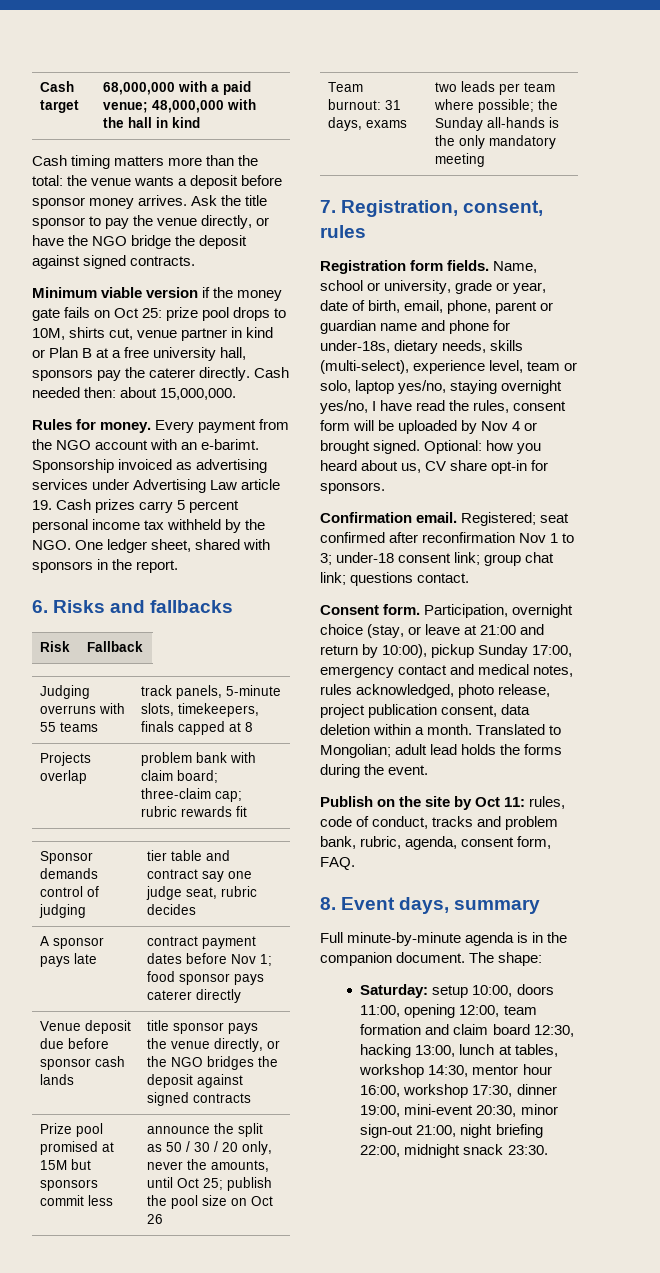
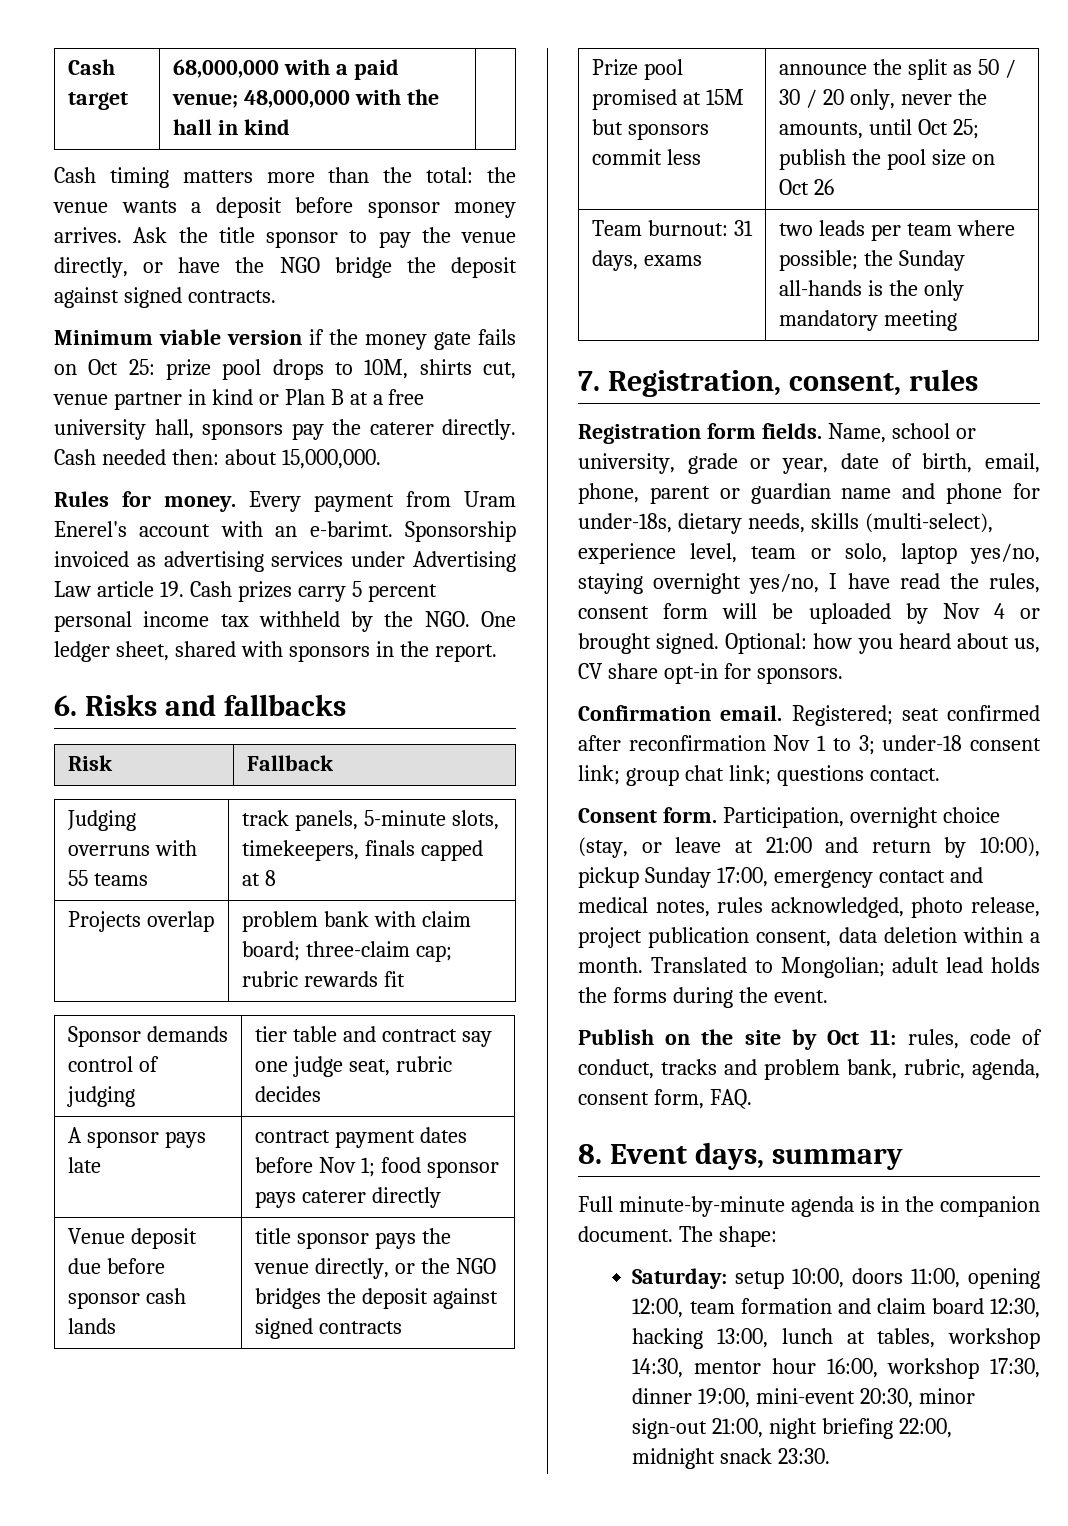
[32,439,92,450] the NGO -> [464,491,516,507] [54,521,127,537] Uram Enerel's

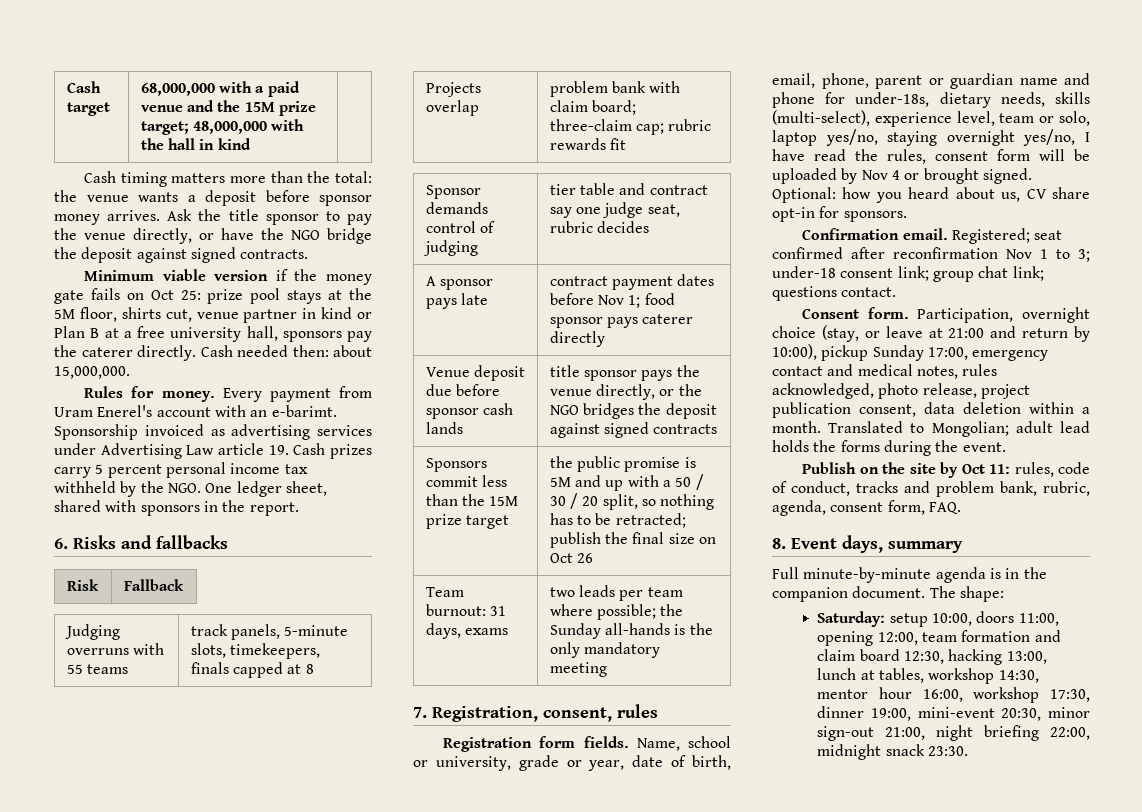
[172,93,239,108] venue; -> [140,100,316,116] [140,121,189,135] venue and the 15M prize target;
[272,359,409,380] drops to 10M, -> [287,288,372,304] [54,307,117,322] stays at the 5M floor,
[592,59,683,80] [592,89,744,110] [592,119,709,140] [592,149,701,165] [779,59,972,80] Prize pool promised at 15M but sponsors commit less | announce the split as -> [425,458,487,472] [425,475,507,487] [425,494,519,506] [425,514,509,529] [549,456,696,472] [549,475,671,491] Sponsors commit less than the 15M prize target | the public promise is 5M and up with a
[849,89,987,110] [779,119,979,139] only, never the amounts, until Oct 25; -> [602,494,715,510] [549,513,686,528] split, so nothing has to be retracted;
[886,149,926,170] pool -> [632,532,665,544] final

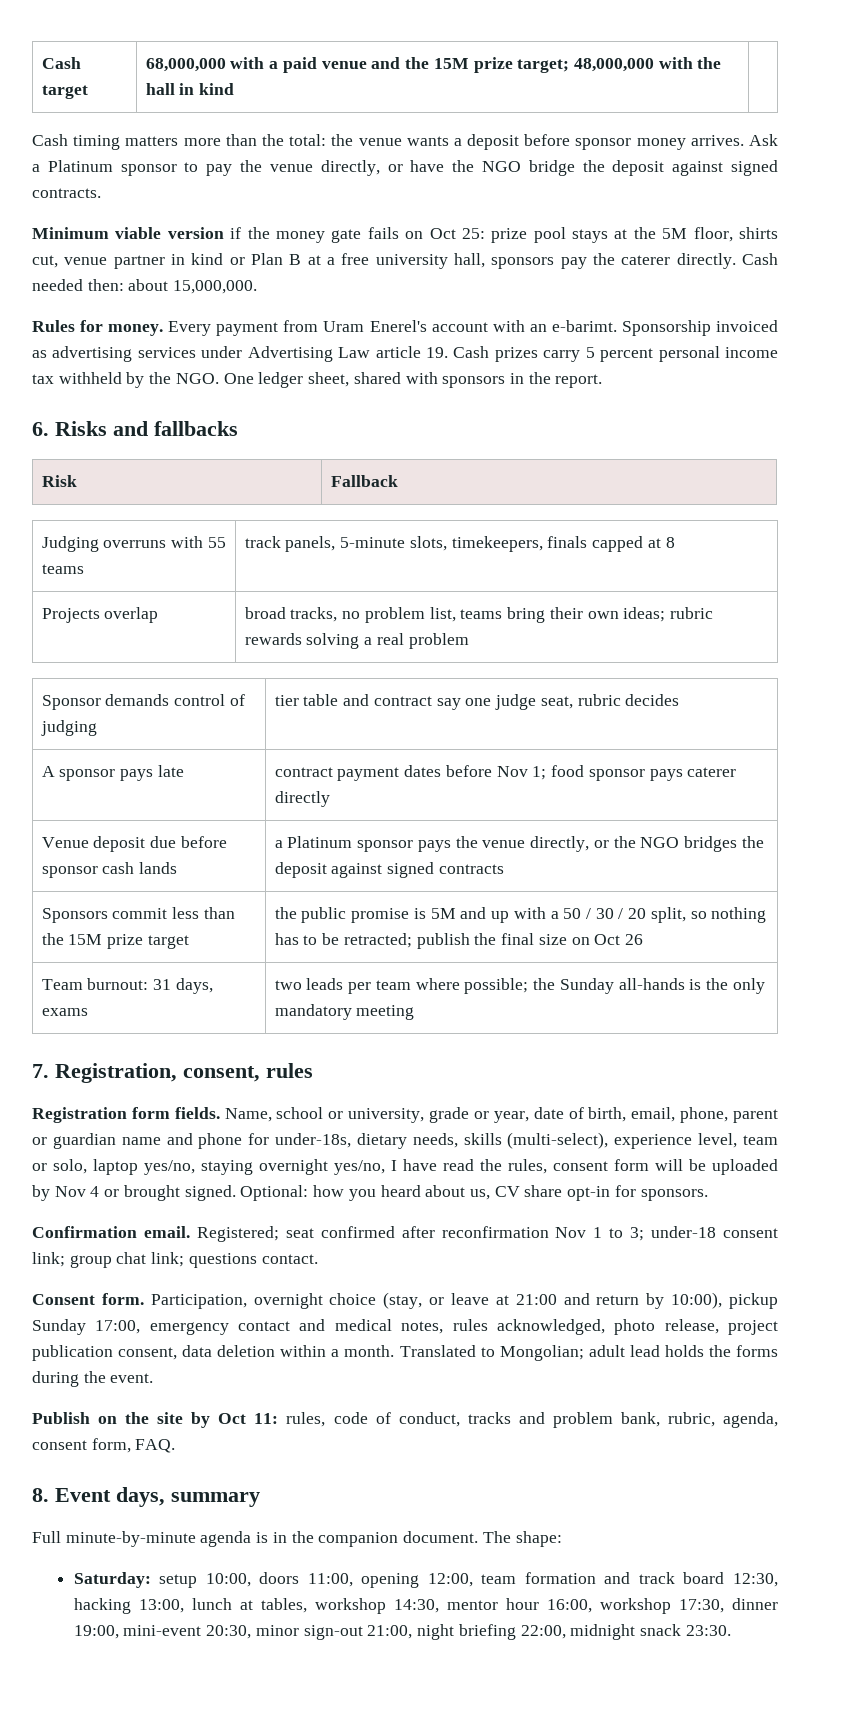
[198,209,259,221] the title -> [32,160,113,172] a Platinum
[549,81,681,97] [549,100,636,115] [549,119,712,135] [549,138,626,150] problem bank with claim board; three-claim cap; rubric rewards fit -> [244,607,713,623] [244,633,469,649] broad tracks, no problem list, teams bring their own ideas; rubric rewards solving a real problem
[549,365,580,377] title -> [274,836,353,848] a Platinum
[817,649,856,661] claim -> [638,1572,675,1584] track

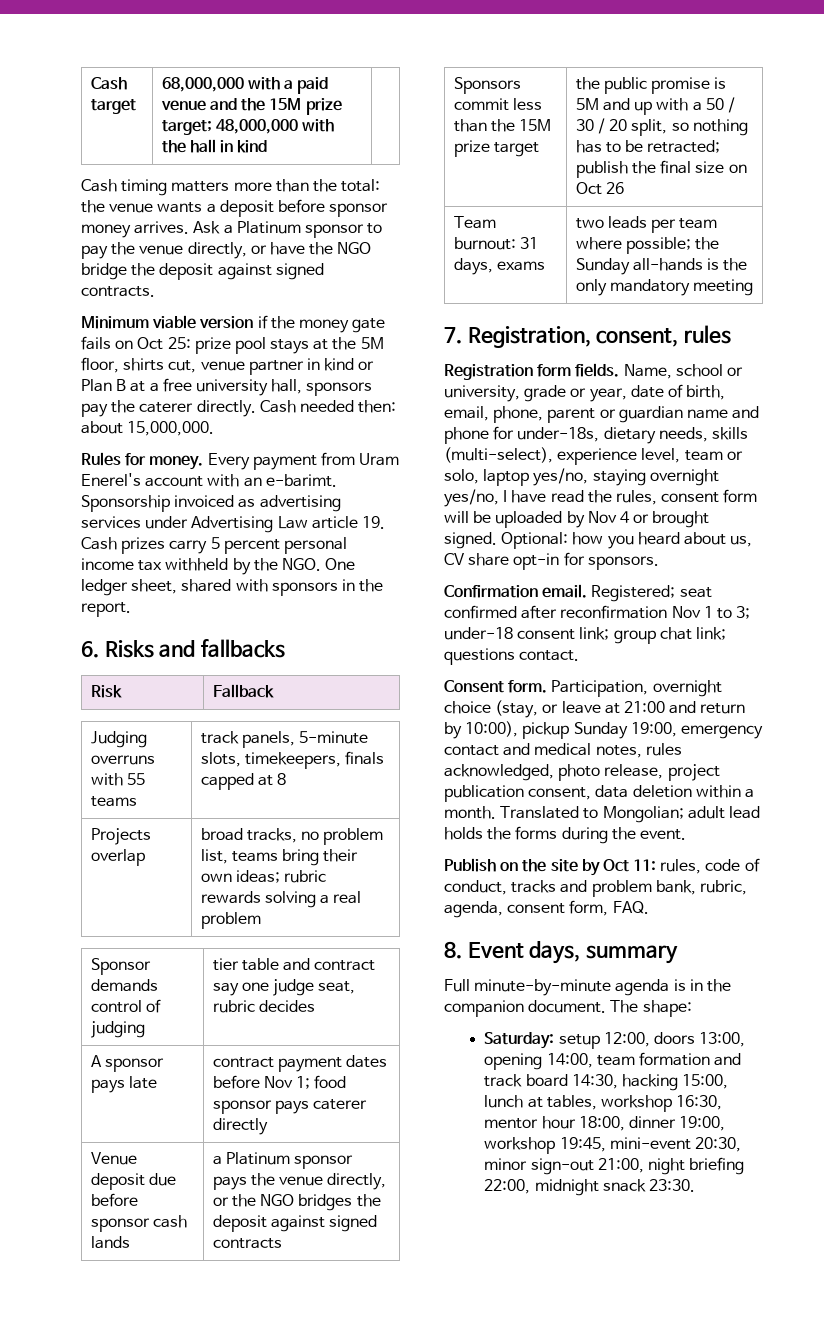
[95,1320,141,1334] 17:00, -> [630,722,677,737] 19:00,
[205,1572,473,1588] 10:00, doors 11:00, opening 12:00, -> [603,1032,746,1047] [484,1053,593,1070] 12:00, doors 13:00, opening 14:00,
[732,1573,778,1587] [73,1598,184,1614] 12:30, hacking 13:00, -> [571,1074,729,1091] 14:30, hacking 15:00,
[393,1599,439,1613] 14:30, -> [676,1095,723,1110] 16:30,
[546,1598,778,1614] [73,1625,119,1639] 16:00, workshop 17:30, dinner 19:00, -> [578,1116,726,1131] [484,1137,606,1154] 18:00, dinner 19:00, workshop 19:45,

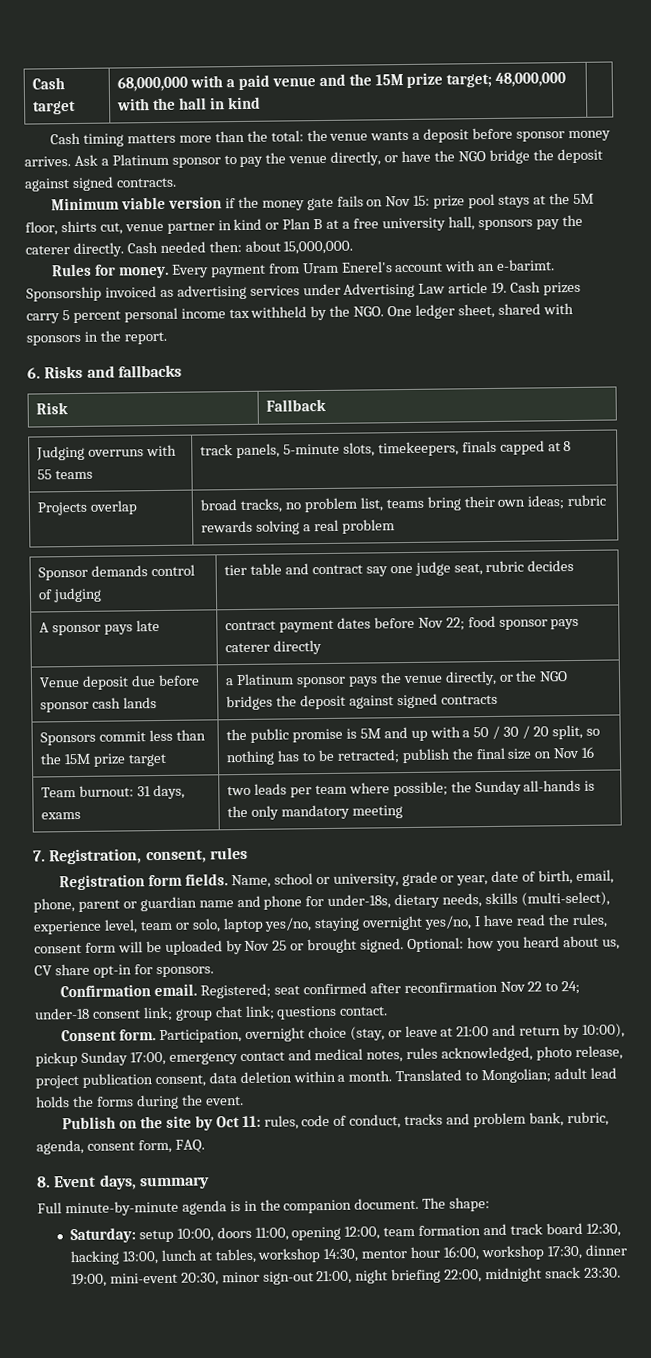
[137,337,191,350] Oct 25: -> [385,195,431,207] Nov 15:
[296,1076,311,1089] 1; -> [445,617,465,631] 22;
[575,182,624,195] Oct 26 -> [553,746,595,759] Nov 16
[619,511,630,523] 4 -> [272,940,288,951] 25
[703,606,751,619] 1 to 3; -> [527,980,581,995] 22 to 24;
[630,722,677,737] 19:00, -> [129,1051,166,1066] 17:00,
[603,1032,746,1047] [484,1053,593,1070] 12:00, doors 13:00, opening 14:00, -> [176,1226,381,1242] 10:00, doors 11:00, opening 12:00,
[571,1074,729,1091] 14:30, hacking 15:00, -> [585,1223,621,1237] [69,1250,159,1266] 12:30, hacking 13:00,
[676,1095,723,1110] 16:30, -> [323,1248,360,1263] 14:30,
[578,1116,726,1131] [484,1137,606,1154] 18:00, dinner 19:00, workshop 19:45, -> [443,1244,627,1261] [70,1273,107,1288] 16:00, workshop 17:30, dinner 19:00,

